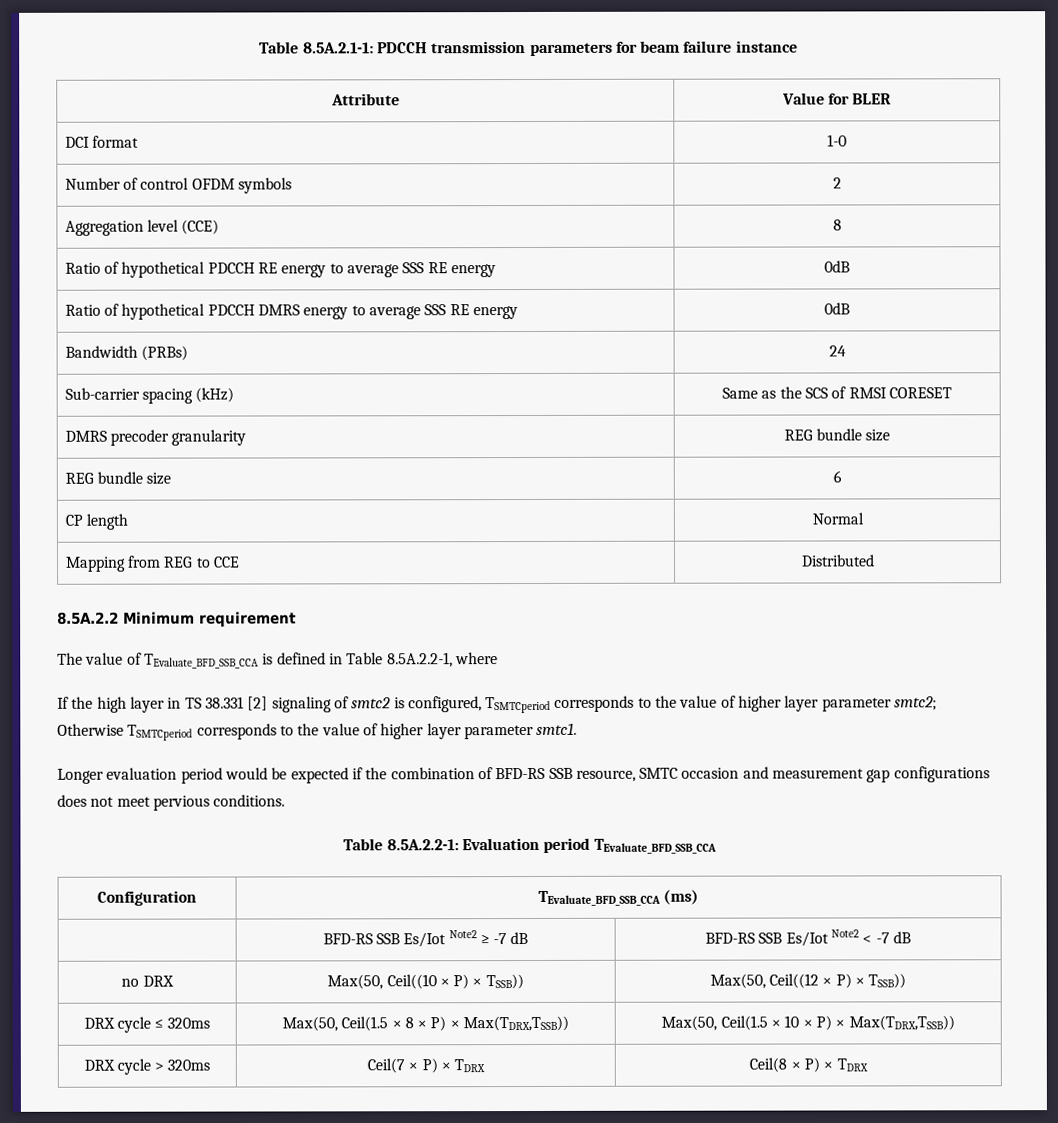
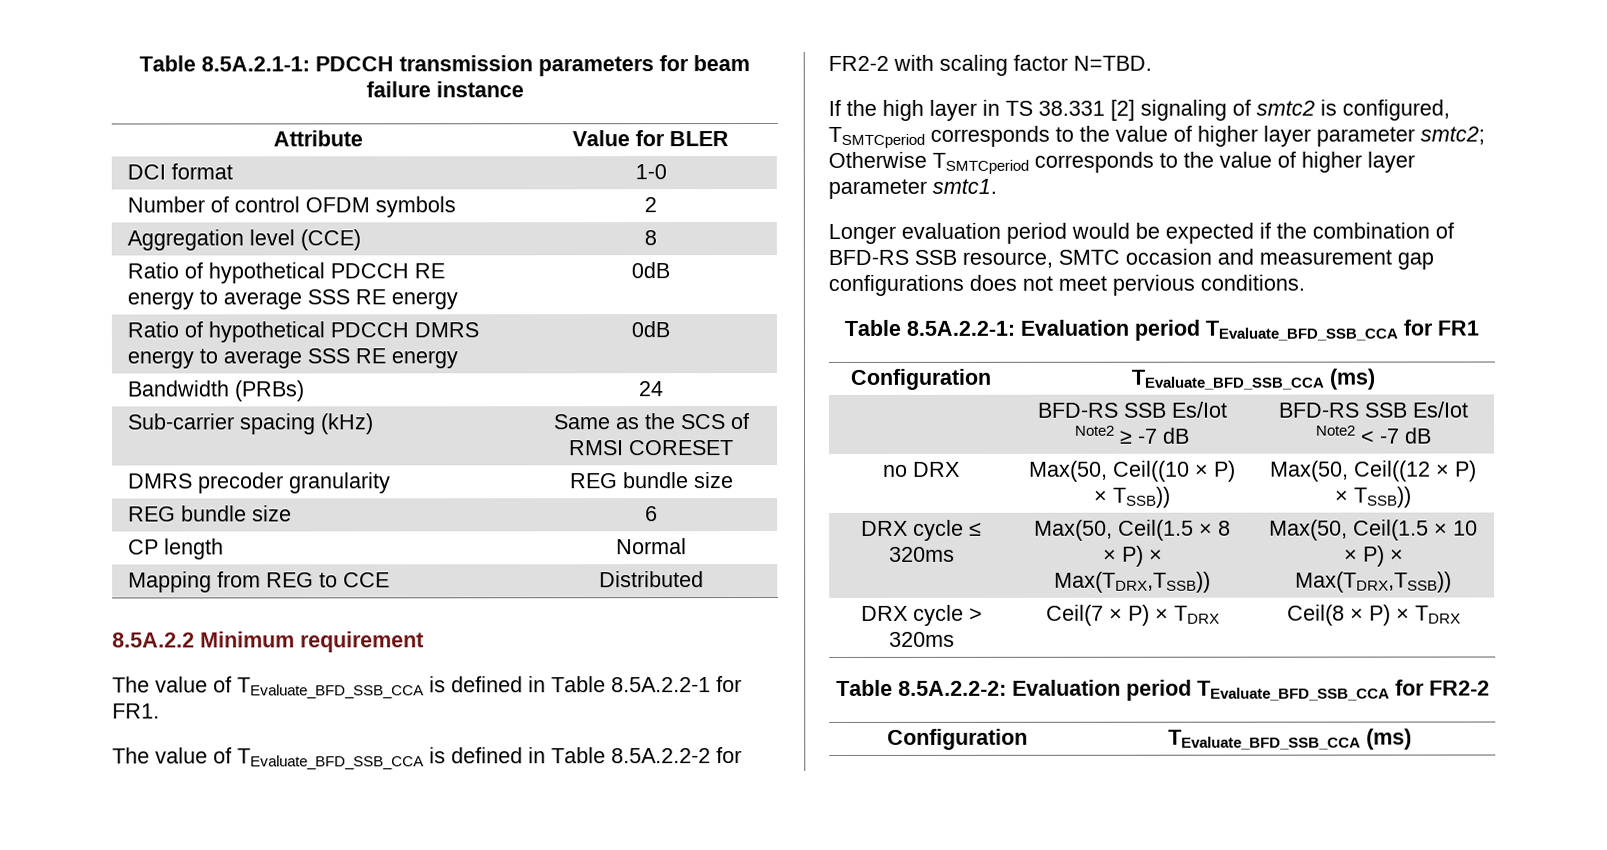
[386,652,498,668] 8.5A.2.2-1, where -> [611,676,742,693] [112,703,160,719] [112,747,742,770] [828,54,1152,76] 8.5A.2.2-1 for FR1. // The value of TEvaluate_BFD_SSB_CCA is defined in Table 8.5A.2.2-2 for FR2-2 with scaling factor N=TBD.
(717, 846) none -> [1403,319,1479,336] for FR1
(868, 1065) none -> [835,679,1490,701] [887,728,1028,750] [1168,728,1412,750] // Table 8.5A.2.2-2: Evaluation period TEvaluate_BFD_SSB_CCA for FR2-2 // Configuration | TEvaluate_BFD_SSB_CCA (ms)

